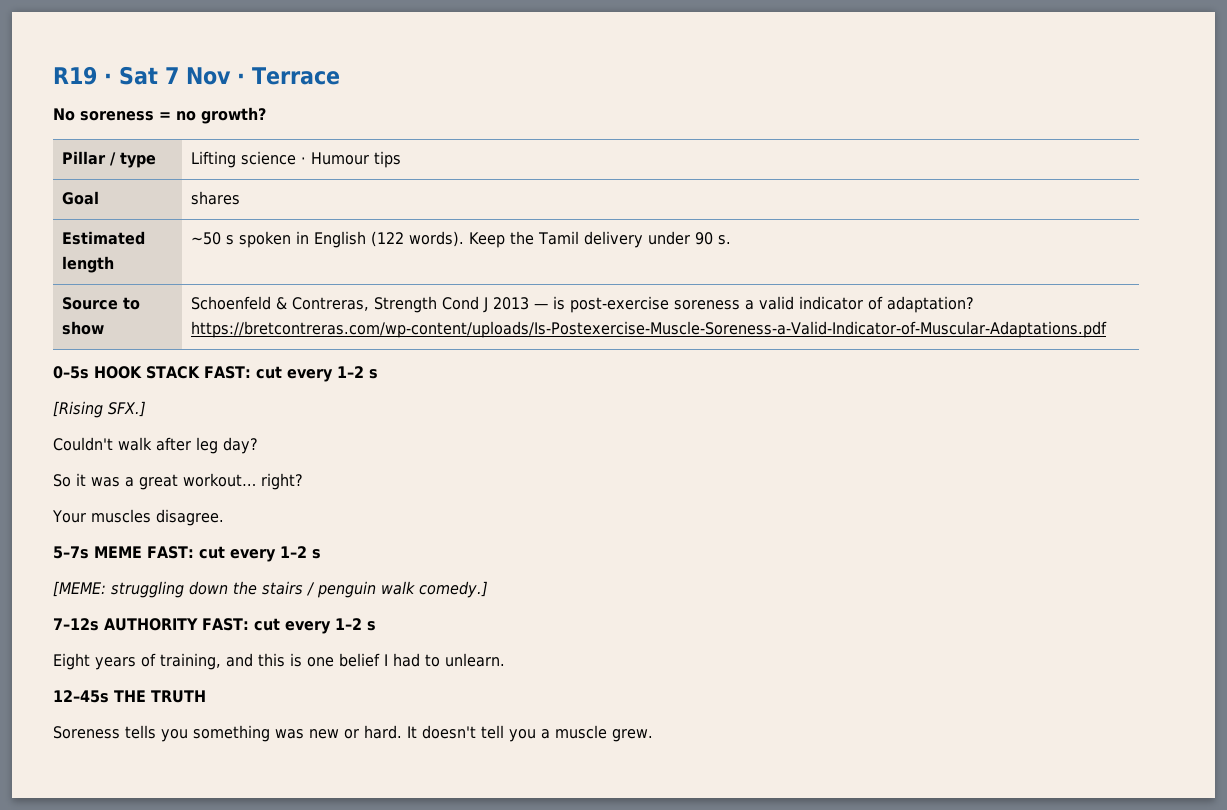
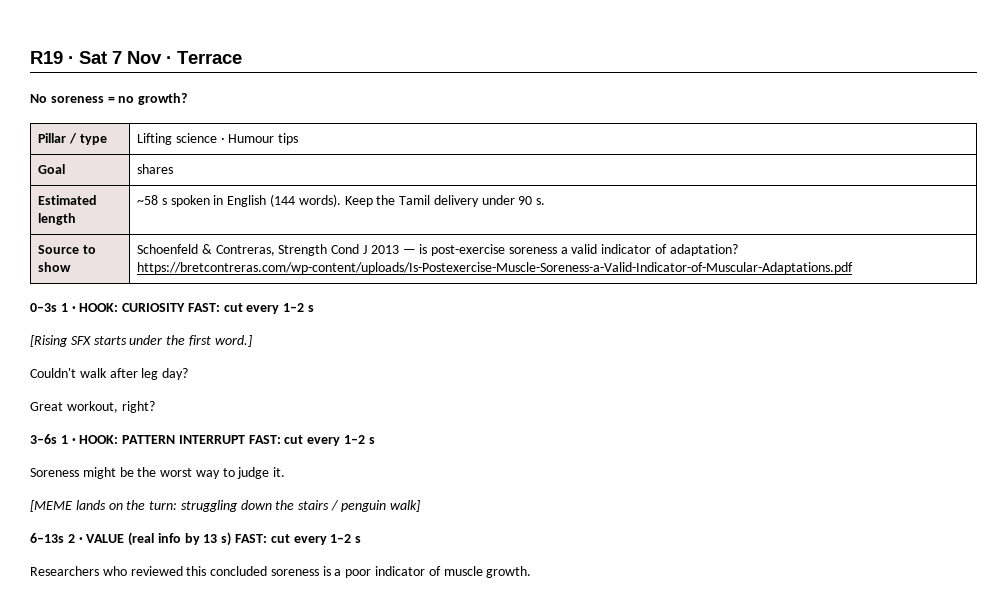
[191,232,222,245] ~50 -> [137,195,159,205] ~58
[371,231,405,247] (122 -> [269,194,295,207] (144
[53,366,200,379] 0–5s HOOK STACK -> [30,303,186,312] 0–3s 1 · HOOK: CURIOSITY
[108,401,146,417] SFX.] -> [70,335,252,347] SFX starts under the first word.]
[53,473,303,490] [52,509,224,526] [53,546,321,562] [53,581,106,597] So it was a great workout… right? // Your muscles disagree. // 5–7s MEME FAST: cut every 1–2 s // [MEME: -> [30,401,155,413] [30,434,375,446] [30,467,286,479] [30,500,178,512] Great workout, right? // 3–6s 1 · HOOK: PATTERN INTERRUPT FAST: cut every 1–2 s // Soreness might be the worst way to judge it. // [MEME lands on the turn:
[381,581,488,598] [53,618,376,634] [53,653,505,670] [53,690,206,703] [53,725,653,742] walk comedy.] // 7–12s AUTHORITY FAST: cut every 1–2 s // Eight years of training, and this is one belief I had to unlearn. // 12–45s THE TRUTH // Soreness tells you something was new or hard. It doesn't tell you a muscle grew. -> [389,500,420,512] [30,532,362,546] [30,566,532,578] walk] // 6–13s 2 · VALUE (real info by 13 s) FAST: cut every 1–2 s // Researchers who reviewed this concluded soreness is a poor indicator of muscle growth.

